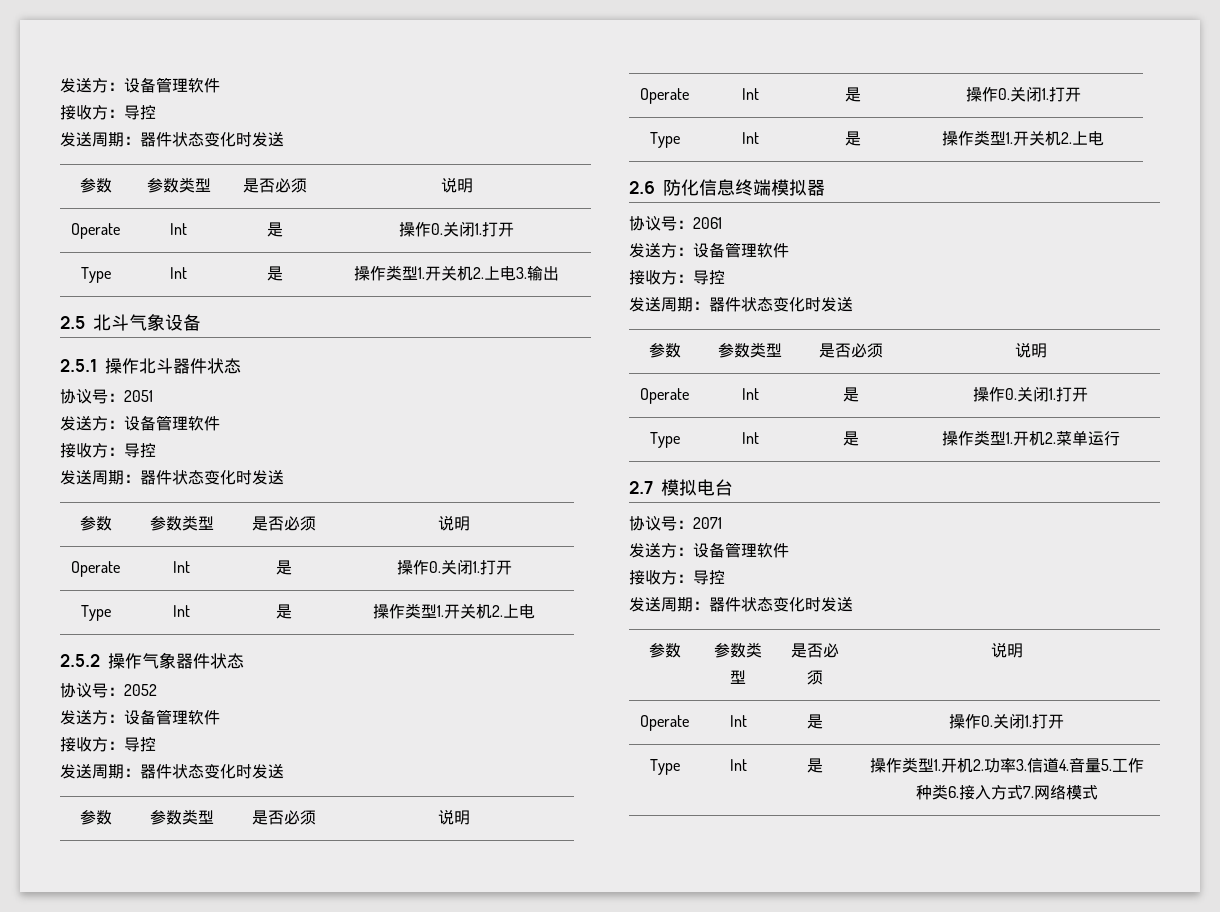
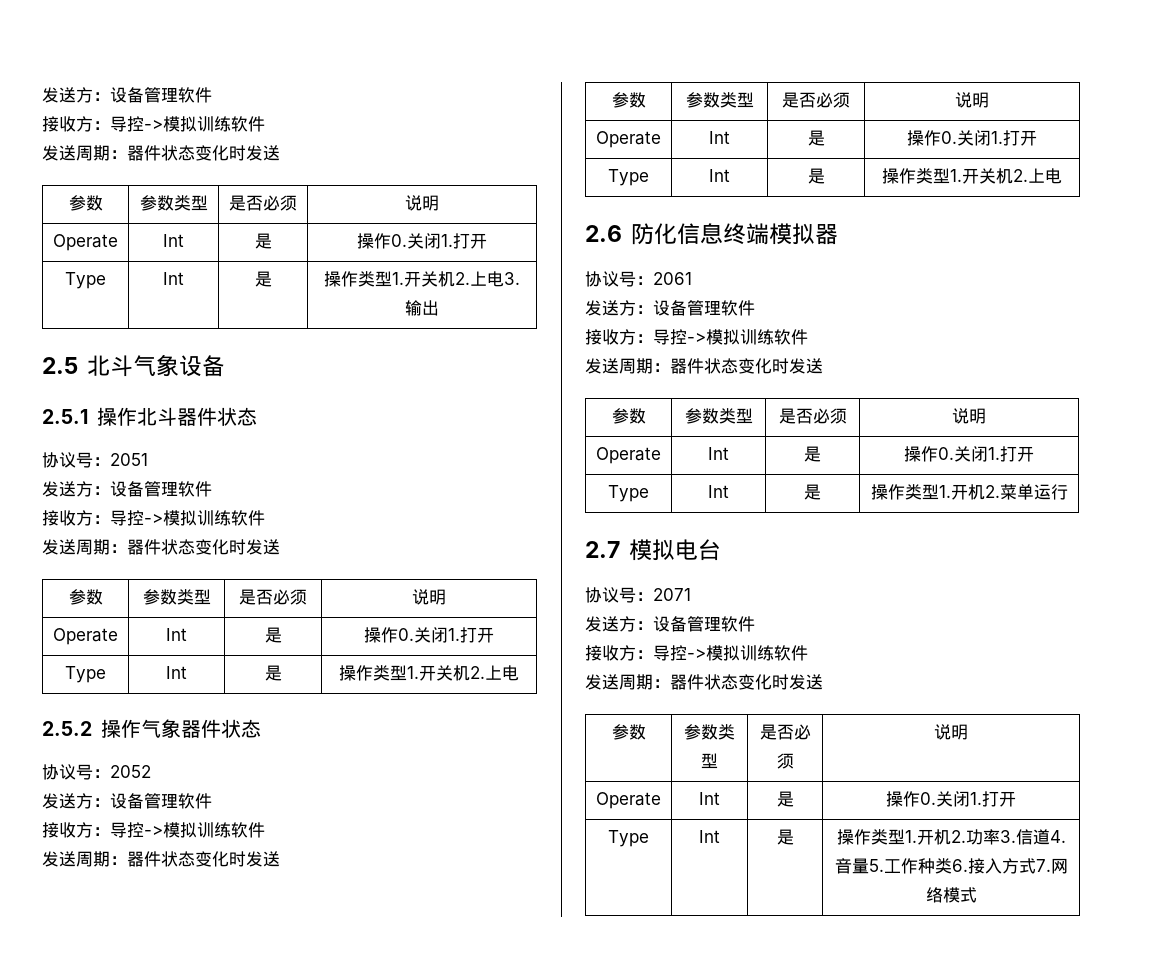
[60,77,220,93] [60,105,156,120] 发送方：设备管理软件 // 接收方：导控 -> [42,87,212,103] [42,116,265,132] 发送方：设备管理软件 // 接收方：导控->模拟训练软件
(156, 450) none -> [144,510,265,526] ->模拟训练软件
(156, 744) none -> [144,822,265,838] ->模拟训练软件
(725, 277) none -> [687,329,808,345] ->模拟训练软件
(725, 577) none -> [687,645,808,661] ->模拟训练软件

